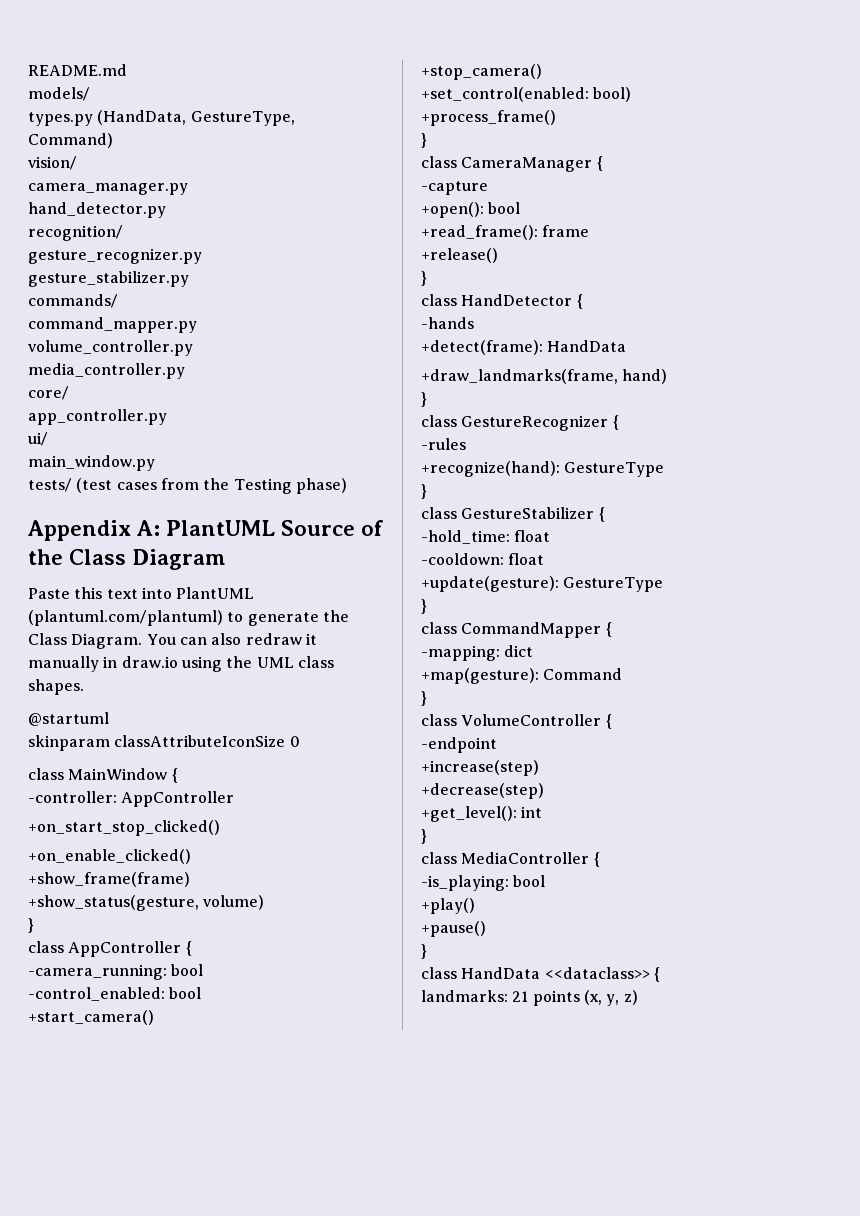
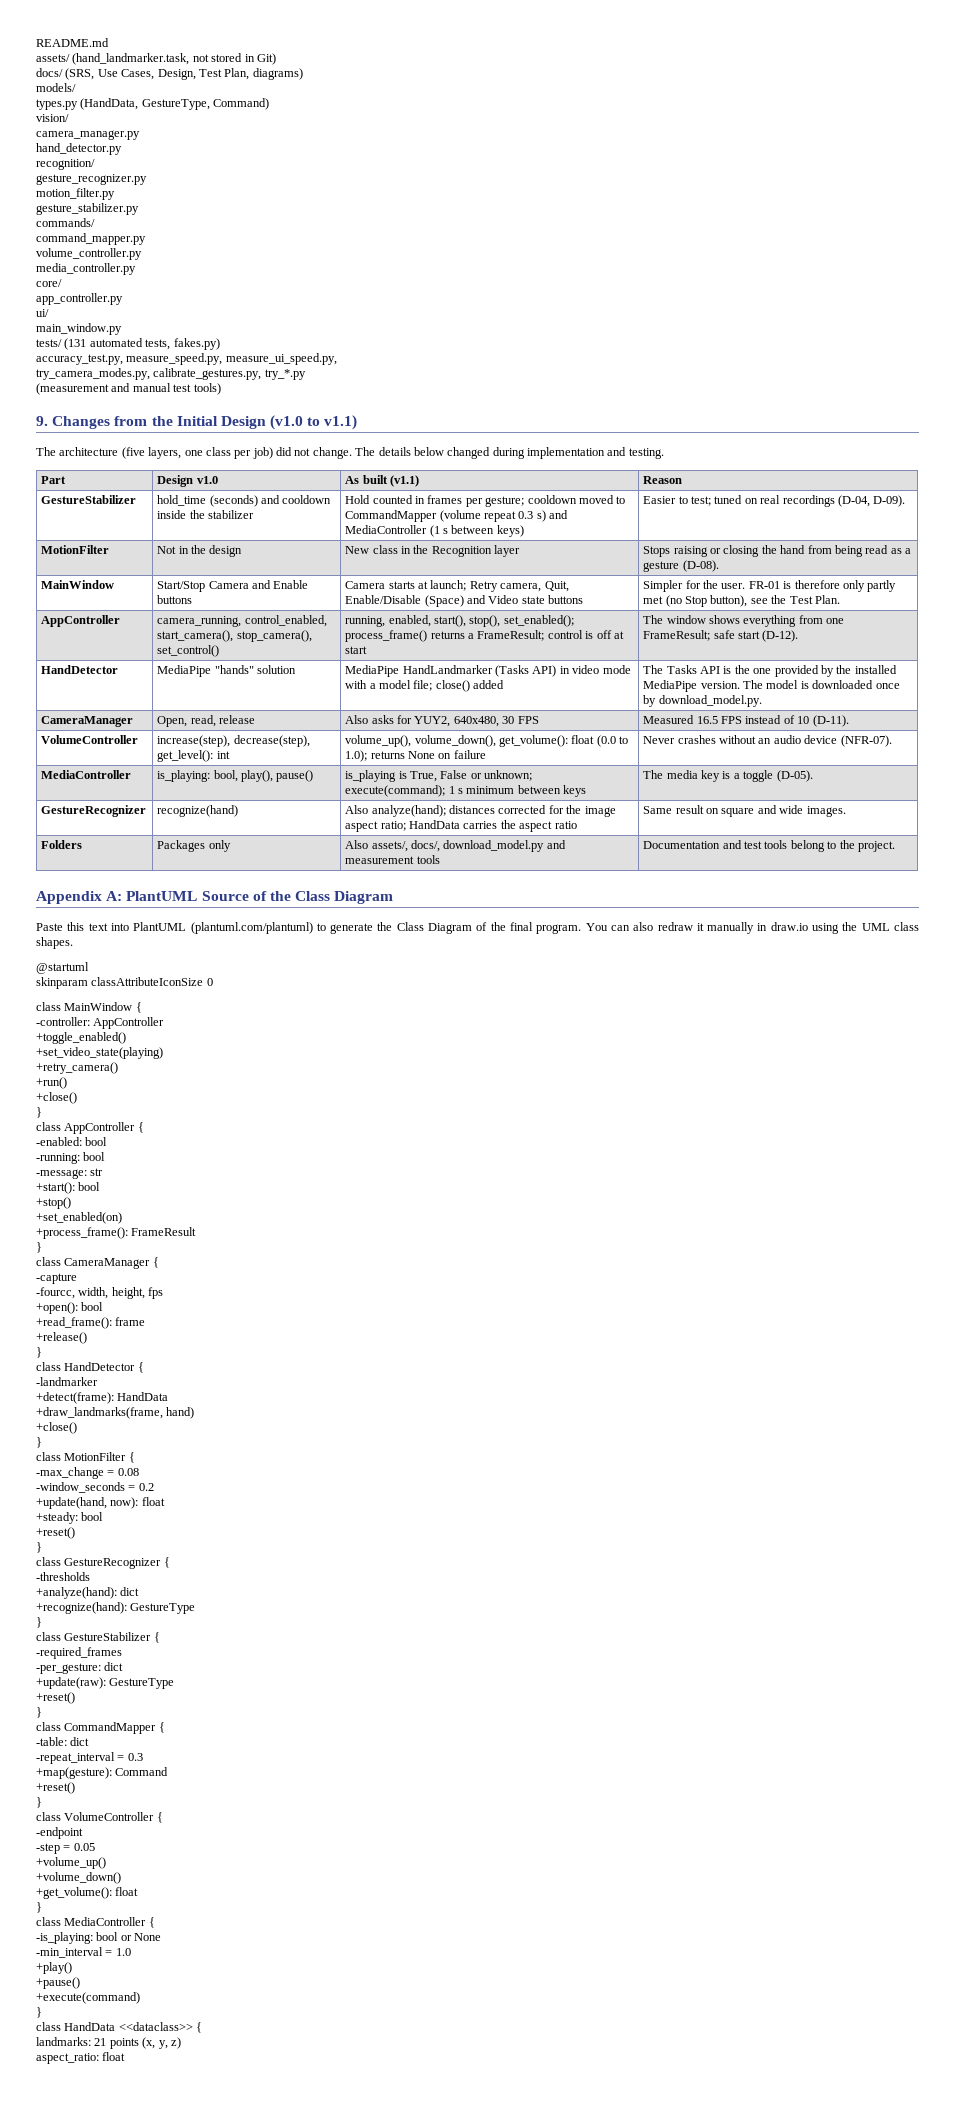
(127, 70) none -> [36,53,276,65] [36,68,303,80] // assets/ (hand_landmarker.task, not stored in Git) // docs/ (SRS, Use Cases, Design, Test Plan, diagrams)
(202, 256) none -> [36,188,115,200] // motion_filter.py
[76,478,347,494] (test cases from the Testing phase) -> [64,338,220,350] [36,353,337,365] [36,368,306,380] [36,383,221,395] [36,415,358,430] [36,447,664,459] [41,476,67,484] [157,475,218,487] [345,475,420,487] [643,476,683,484] [41,495,137,504] [157,495,332,507] [157,510,255,519] [345,495,626,507] [345,510,569,522] [345,525,524,537] [643,495,906,507] [41,545,110,554] [157,545,243,557] [345,545,521,557] [643,545,912,557] [643,560,719,572] [41,580,115,589] [157,580,309,592] [157,595,193,604] [345,580,569,592] [345,595,584,607] [643,580,897,592] [643,595,840,607] [41,615,121,627] [157,615,327,627] [157,630,312,642] [157,645,220,657] [345,615,574,627] [345,630,624,642] [345,646,368,654] [643,615,845,627] [643,630,799,642] [41,665,119,674] [157,665,297,677] [345,665,631,677] [345,680,505,692] [643,665,897,677] [643,680,900,692] [643,695,762,707] [41,716,134,727] [157,715,256,727] [345,715,539,727] [643,715,849,727] [41,735,139,744] [157,735,310,747] [157,750,230,762] [345,735,629,747] [345,750,486,762] [643,735,892,747] [41,770,132,779] [157,770,314,782] [345,770,533,782] [345,785,587,797] [643,770,813,782] [41,805,147,817] [157,805,239,817] [345,805,616,817] [345,820,577,832] [643,805,846,817] [41,840,83,849] [157,840,231,852] [345,840,566,852] [345,855,440,864] [643,840,895,852] (131 automated tests, fakes.py) // accuracy_test.py, measure_speed.py, measure_ui_speed.py, // try_camera_modes.py, calibrate_gestures.py, try_*.py // (measurement and manual test tools) // 9. Changes from the Initial Design (v1.0 to v1.1) // The architecture (five layers, one class per job) did not change. The details below changed during implementation and testing. // Part | Design v1.0 | As built (v1.1) | Reason // GestureStabilizer | hold_time (seconds) and cooldown inside the stabilizer | Hold counted in frames per gesture; cooldown moved to CommandMapper (volume repeat 0.3 s) and MediaController (1 s between keys) | Easier to test; tuned on real recordings (D-04, D-09). // MotionFilter | Not in the design | New class in the Recognition layer | Stops raising or closing the hand from being read as a gesture (D-08). // MainWindow | Start/Stop Camera and Enable buttons | Camera starts at launch; Retry camera, Quit, Enable/Disable (Space) and Video state buttons | Simpler for the user. FR-01 is therefore only partly met (no Stop button), see the Test Plan. // AppController | camera_running, control_enabled, start_camera(), stop_camera(), set_control() | running, enabled, start(), stop(), set_enabled(); process_frame() returns a FrameResult; control is off at start | The window shows everything from one FrameResult; safe start (D-12). // HandDetector | MediaPipe "hands" solution | MediaPipe HandLandmarker (Tasks API) in video mode with a model file; close() added | The Tasks API is the one provided by the installed MediaPipe version. The model is downloaded once by download_model.py. // CameraManager | Open, read, release | Also asks for YUY2, 640x480, 30 FPS | Measured 16.5 FPS instead of 10 (D-11). // VolumeController | increase(step), decrease(step), get_level(): int | volume_up(), volume_down(), get_volume(): float (0.0 to 1.0); returns None on failure | Never crashes without an audio device (NFR-07). // MediaController | is_playing: bool, play(), pause() | is_playing is True, False or unknown; execute(command); 1 s minimum between keys | The media key is a toggle (D-05). // GestureRecognizer | recognize(hand) | Also analyze(hand); distances corrected for the image aspect ratio; HandData carries the aspect ratio | Same result on square and wide images. // Folders | Packages only | Also assets/, docs/, download_model.py and measurement tools | Documentation and test tools belong to the project.
[71,633,143,649] Diagram. -> [428,922,582,934] Diagram of the final program.
[28,820,220,836] [28,849,191,864] [28,872,190,887] [28,895,265,911] +on_start_stop_clicked() // +on_enable_clicked() // +show_frame(frame) // +show_status(gesture, volume) -> [36,1032,126,1044] [36,1047,163,1059] [36,1062,118,1074] [36,1077,67,1089] [36,1092,77,1104] +toggle_enabled() // +set_video_state(playing) // +retry_camera() // +run() // +close()
[28,964,204,980] [28,987,202,1001] [28,1010,154,1025] [421,64,542,80] [421,87,632,102] [421,110,556,126] -camera_running: bool // -control_enabled: bool // +start_camera() // +stop_camera() // +set_control(enabled: bool) // +process_frame() -> [36,1137,108,1146] [36,1152,106,1164] [36,1168,104,1179] [36,1182,101,1194] [36,1197,71,1209] [36,1212,122,1224] [36,1227,197,1239] -enabled: bool // -running: bool // -message: str // +start(): bool // +stop() // +set_enabled(on) // +process_frame(): FrameResult
(488, 188) none -> [36,1287,164,1299] // -fourcc, width, height, fps
[421,317,474,329] -hands -> [36,1377,98,1386] -landmarker
(668, 376) none -> [36,1422,77,1434] [36,1437,42,1448] [36,1452,135,1463] [36,1467,139,1479] [36,1482,154,1493] [36,1497,165,1509] [36,1512,104,1524] [36,1527,75,1539] // +close() // } // class MotionFilter { // -max_change = 0.08 // -window_seconds = 0.2 // +update(hand, now): float // +steady: bool // +reset()
[421,438,466,450] -rules -> [36,1572,90,1581] [36,1587,140,1599] -thresholds // +analyze(hand): dict
[421,530,551,544] [421,553,545,565] [421,576,664,592] -hold_time: float // -cooldown: float // +update(gesture): GestureType -> [36,1647,122,1659] [36,1662,124,1674] [36,1677,175,1689] [36,1692,75,1704] -required_frames // -per_gesture: dict // +update(raw): GestureType // +reset()
[421,645,534,661] -mapping: dict -> [36,1737,90,1746] [36,1752,143,1764] -table: dict // -repeat_interval = 0.3
(623, 674) none -> [36,1782,75,1794] // +reset()
[421,760,539,776] [421,783,544,799] [421,806,543,822] +increase(step) // +decrease(step) // +get_level(): int -> [36,1843,95,1854] [36,1857,106,1869] [36,1872,121,1884] [36,1887,139,1899] -step = 0.05 // +volume_up() // +volume_down() // +get_volume(): float
(546, 881) none -> [120,1933,162,1941] [36,1947,131,1958] or None // -min_interval = 1.0
(486, 929) none -> [36,1992,140,2004] // +execute(command)
(638, 997) none -> [36,2052,126,2064] // aspect_ratio: float

